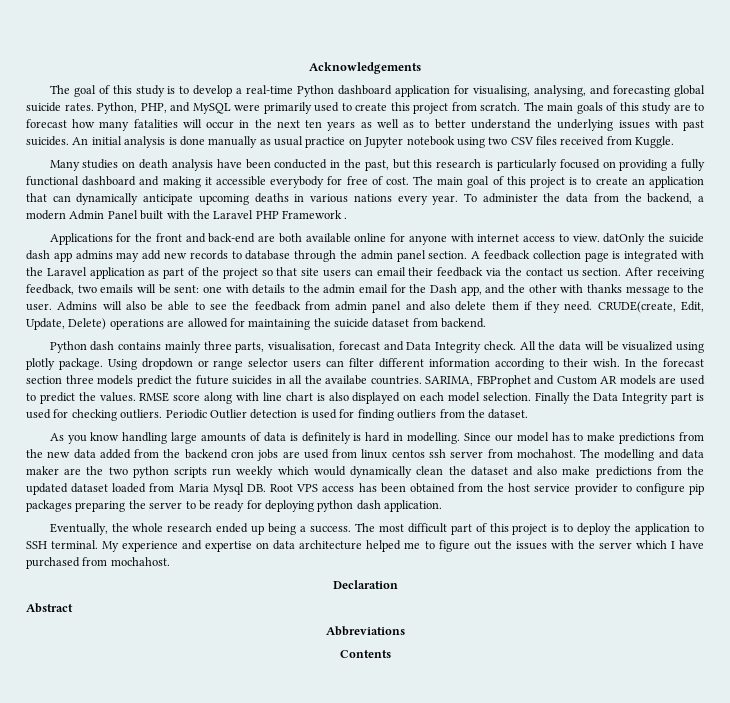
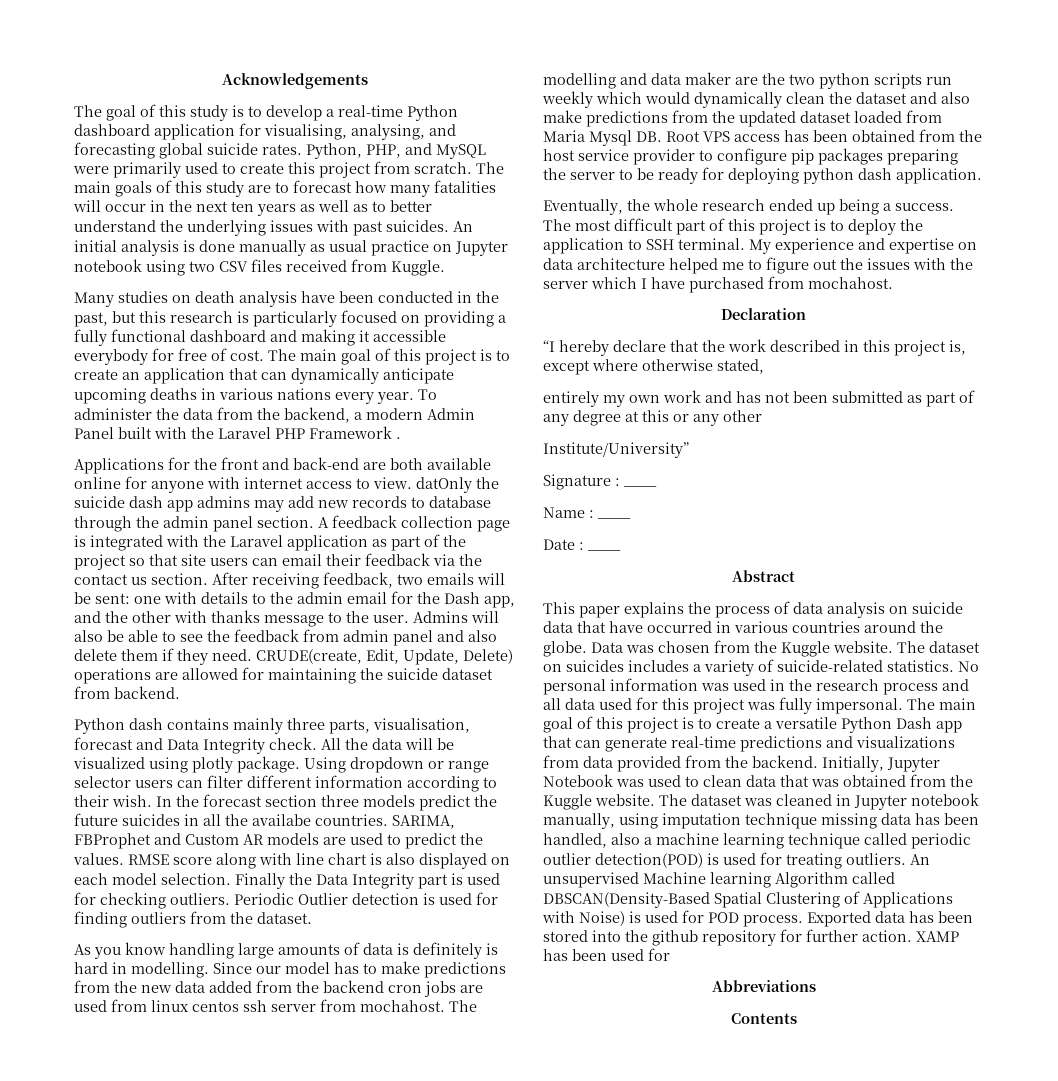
[26,603,73,613] Abstract -> [543,339,966,356] [543,359,764,375] [543,390,975,407] [543,410,762,426] [543,442,689,458] [543,474,620,490] [623,486,657,487] [543,507,594,518] [597,518,631,519] [543,539,584,550] [587,550,621,551] [732,570,795,582] [543,601,963,618] [543,621,943,633] [543,640,980,657] [543,659,979,676] [543,678,969,695] [543,697,976,714] [543,716,962,733] [543,736,955,752] [543,755,940,772] [543,774,973,787] [543,793,979,810] [543,813,979,829] [543,833,971,849] [543,852,930,869] [543,872,895,888] [543,891,953,908] [542,910,973,927] [543,929,959,946] [543,948,670,961] “I hereby declare that the work described in this project is, except where otherwise stated, // entirely my own work and has not been submitted as part of any degree at this or any other // Institute/University” // Signature : ____ // Name : ____ // Date : ____ // Abstract // This paper explains the process of data analysis on suicide data that have occurred in various countries around the globe. Data was chosen from the Kuggle website. The dataset on suicides includes a variety of suicide-related statistics. No personal information was used in the research process and all data used for this project was fully impersonal. The main goal of this project is to create a versatile Python Dash app that can generate real-time predictions and visualizations from data provided from the backend. Initially, Jupyter Notebook was used to clean data that was obtained from the Kuggle website. The dataset was cleaned in Jupyter notebook manually, using imputation technique missing data has been handled, also a machine learning technique called periodic outlier detection(POD) is used for treating outliers. An unsupervised Machine learning Algorithm called DBSCAN(Density-Based Spatial Clustering of Applications with Noise) is used for POD process. Exported data has been stored into the github repository for further action. XAMP has been used for

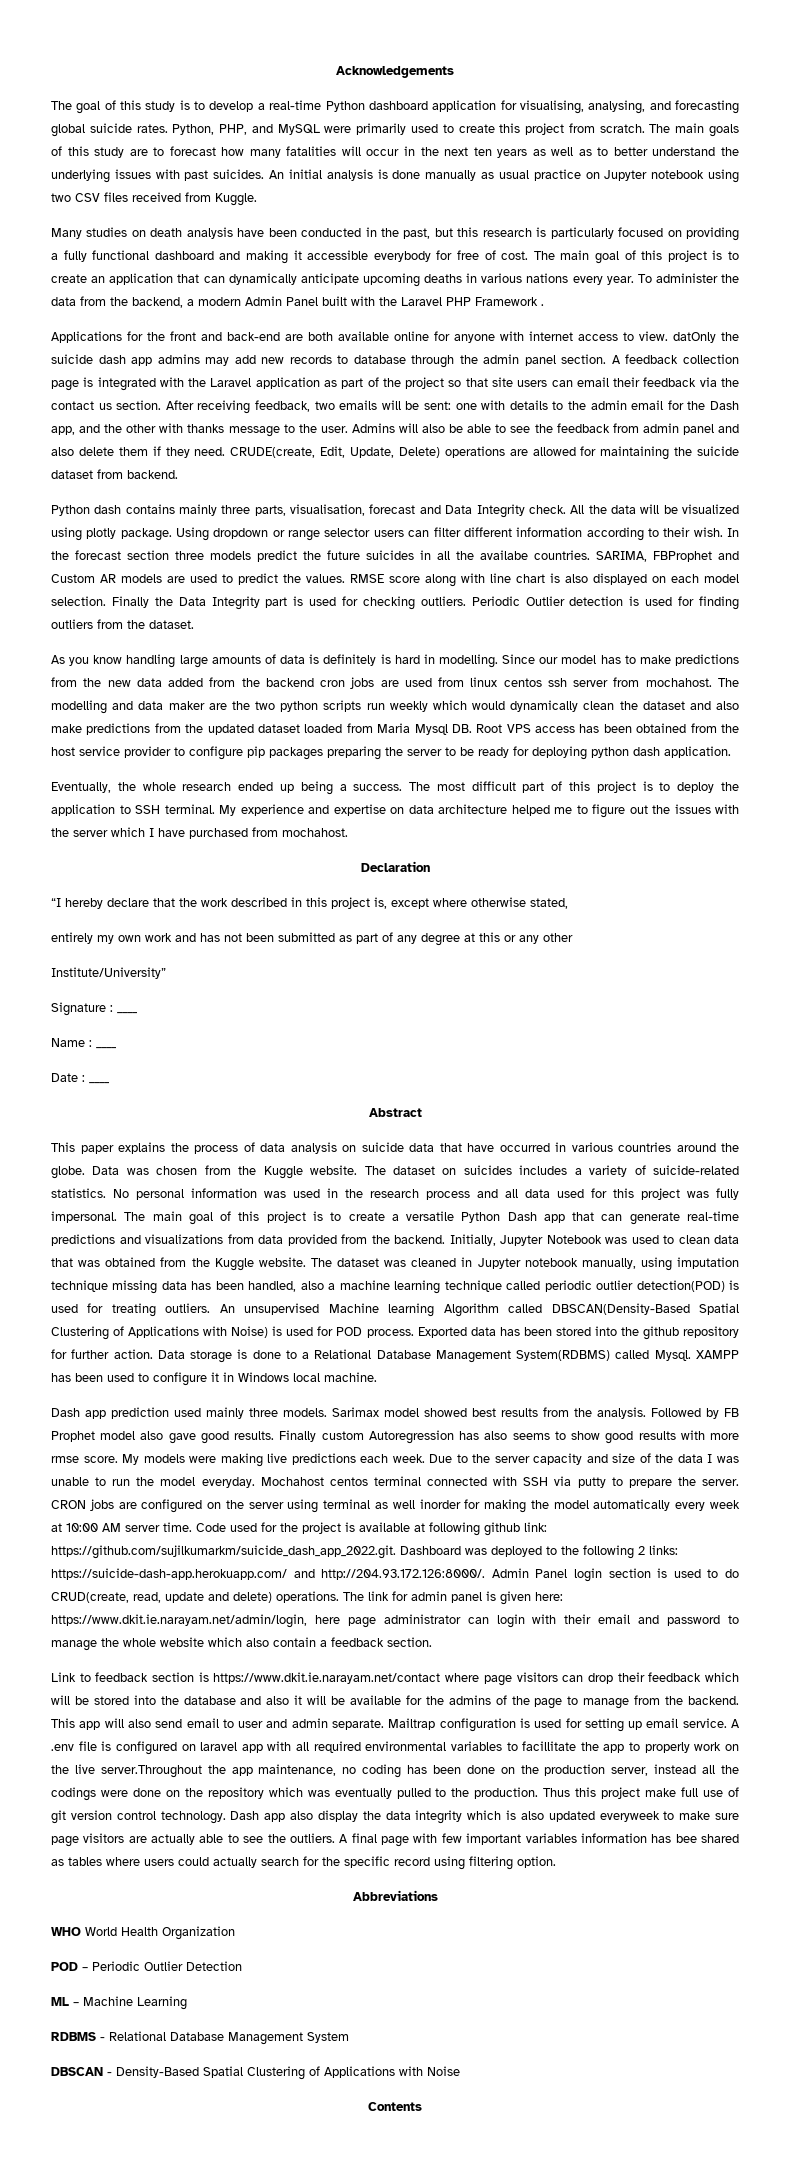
[916,931,959,942] [543,948,670,961] [711,980,816,992] XAMP has been used for // Abbreviations -> [157,1349,739,1363] [51,1372,377,1386] [51,1407,739,1419] [51,1430,740,1444] [51,1453,739,1467] [51,1476,740,1488] [51,1499,740,1513] [51,1522,547,1536] [51,1545,678,1559] [51,1568,740,1582] [51,1591,563,1605] [51,1614,739,1628] [51,1637,432,1651] [51,1672,740,1686] [51,1695,740,1709] [51,1718,740,1732] [51,1741,740,1755] [51,1764,739,1778] [51,1787,739,1801] [51,1810,739,1824] [51,1833,739,1847] [51,1856,556,1870] [352,1890,438,1901] [51,1926,235,1940] [51,1961,242,1971] [51,1996,187,2010] [51,2031,349,2045] [51,2066,460,2080] Data storage is done to a Relational Database Management System(RDBMS) called Mysql. XAMPP has been used to configure it in Windows local machine. // Dash app prediction used mainly three models. Sarimax model showed best results from the analysis. Followed by FB Prophet model also gave good results. Finally custom Autoregression has also seems to show good results with more rmse score. My models were making live predictions each week. Due to the server capacity and size of the data I was unable to run the model everyday. Mochahost centos terminal connected with SSH via putty to prepare the server. CRON jobs are configured on the server using terminal as well inorder for making the model automatically every week at 10:00 AM server time. Code used for the project is available at following github link: https://github.com/sujilkumarkm/suicide_dash_app_2022.git. Dashboard was deployed to the following 2 links: https://suicide-dash-app.herokuapp.com/ and http://204.93.172.126:8000/. Admin Panel login section is used to do CRUD(create, read, update and delete) operations. The link for admin panel is given here: https://www.dkit.ie.narayam.net/admin/login, here page administrator can login with their email and password to manage the whole website which also contain a feedback section. // Link to feedback section is https://www.dkit.ie.narayam.net/contact where page visitors can drop their feedback which will be stored into the database and also it will be available for the admins of the page to manage from the backend. This app will also send email to user and admin separate. Mailtrap configuration is used for setting up email service. A .env file is configured on laravel app with all required environmental variables to facillitate the app to properly work on the live server.Throughout the app maintenance, no coding has been done on the production server, instead all the codings were done on the repository which was eventually pulled to the production. Thus this project make full use of git version control technology. Dash app also display the data integrity which is also updated everyweek to make sure page visitors are actually able to see the outliers. A final page with few important variables information has bee shared as tables where users could actually search for the specific record using filtering option. // Abbreviations // WHO World Health Organization // POD – Periodic Outlier Detection // ML – Machine Learning // RDBMS - Relational Database Management System // DBSCAN - Density-Based Spatial Clustering of Applications with Noise

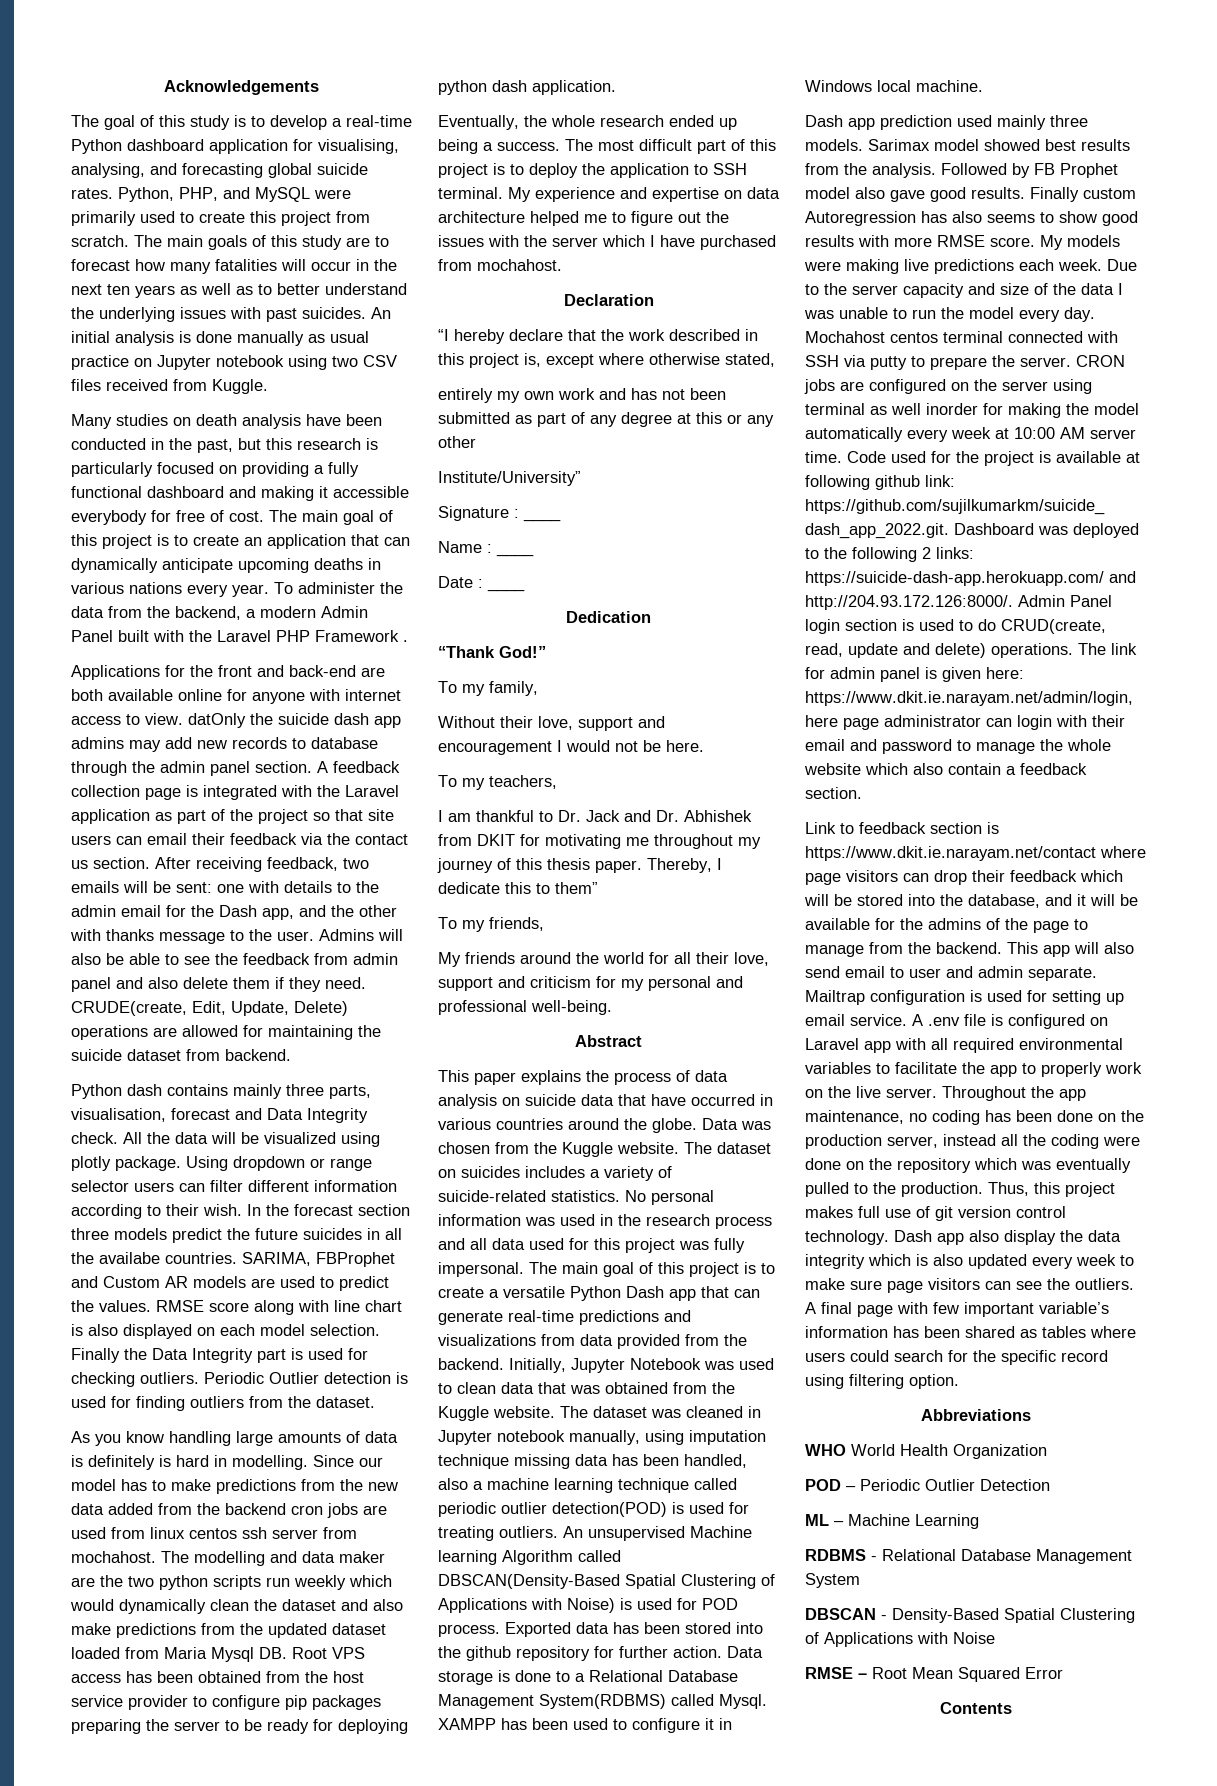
(110, 1083) none -> [566,611,651,623] [438,646,546,658] [438,681,538,696] [438,716,665,731] [438,740,704,755] [438,775,557,790] [438,810,752,822] [438,834,761,849] [437,858,722,873] [438,882,598,894] [438,917,544,932] [438,952,769,967] [438,976,743,991] [438,1000,612,1015] // Dedication // “Thank God!” // To my family, // Without their love, support and encouragement I would not be here. // To my teachers, // I am thankful to Dr. Jack and Dr. Abhishek from DKIT for motivating me throughout my journey of this thesis paper. Thereby, I dedicate this to them” // To my friends, // My friends around the world for all their love, support and criticism for my personal and professional well-being.
[51,1456,79,1463] rmse -> [937,235,985,247] RMSE
[201,1477,255,1488] everyday. -> [1019,307,1095,322] every day.
[183,1696,290,1705] database and also -> [968,894,1072,908] database, and
[200,1742,238,1751] laravel -> [805,1038,859,1050] Laravel
[522,1741,577,1751] facillitate -> [895,1062,957,1074] facilitate
[100,1765,202,1778] server.Throughout -> [886,1086,1026,1101] server. Throughout
[51,1787,96,1801] codings -> [1051,1134,1099,1149] coding
[543,1787,677,1799] Thus this project make -> [988,1182,1115,1197] [805,1206,853,1218] Thus, this project makes
[599,1811,660,1822] everyweek -> [1032,1254,1116,1269] every week
[128,1834,239,1845] are actually able to -> [985,1281,1011,1290] can
[525,1833,577,1843] variables -> [1039,1302,1109,1314] variable’s
[675,1834,697,1843] bee -> [924,1326,960,1338] been
[213,1857,257,1868] actually -> (889, 1356) none
(460, 2071) none -> [805,1667,1063,1682] // RMSE – Root Mean Squared Error

